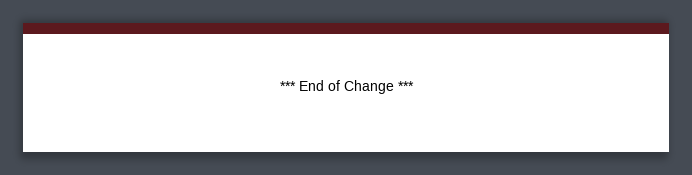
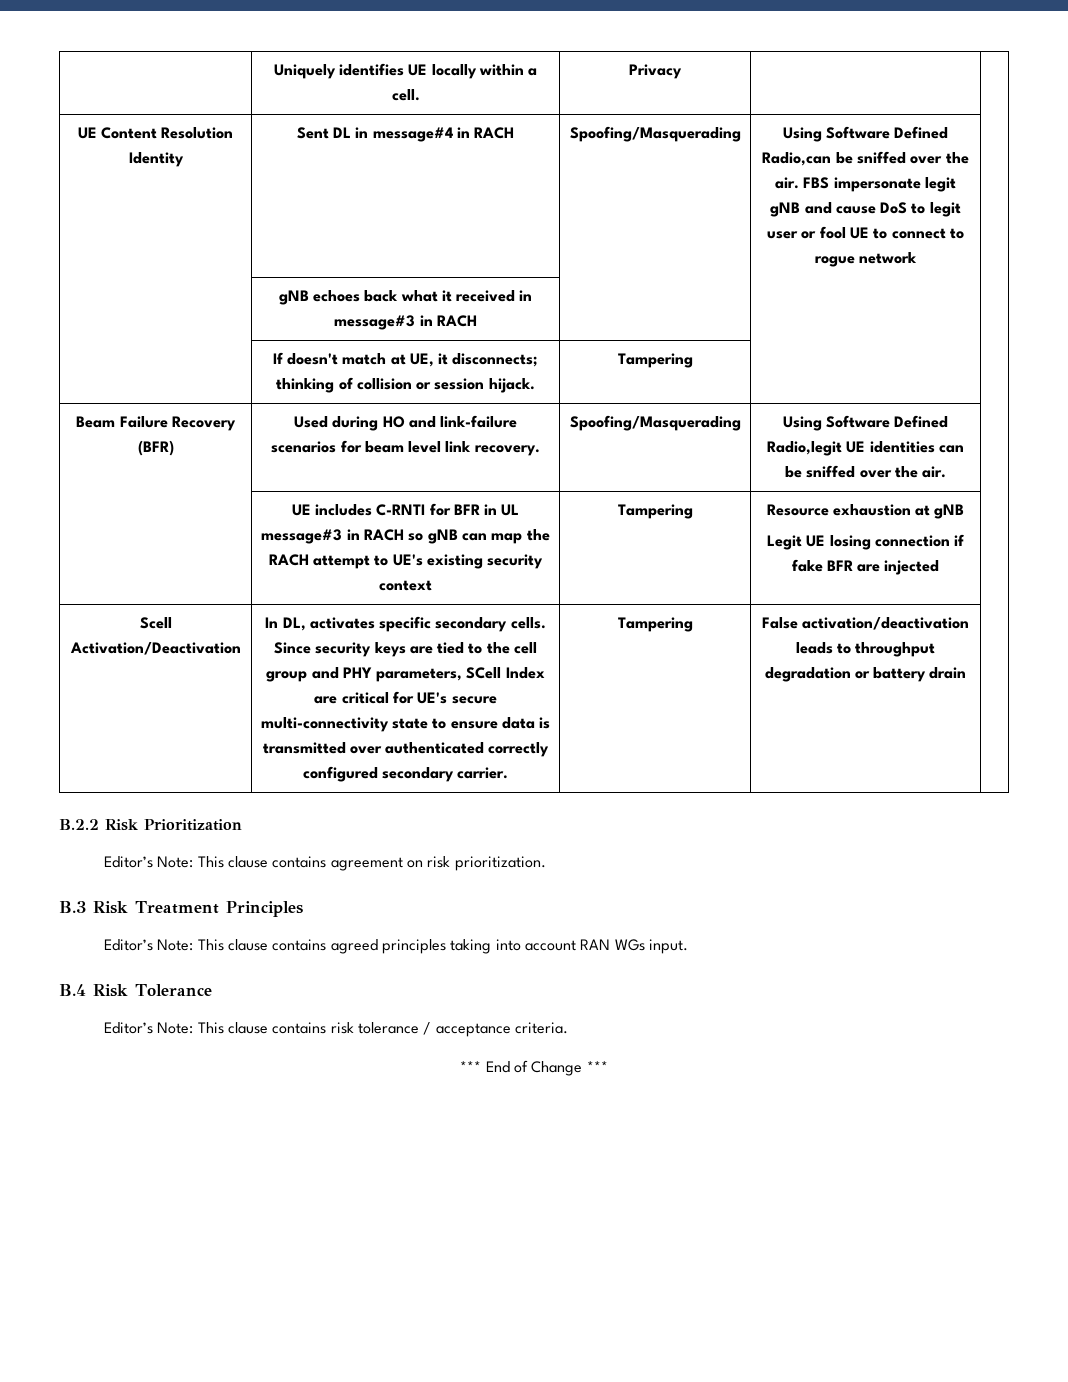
(279, 86) none -> [273,63,538,79] [391,89,420,101] [629,64,682,79] [77,127,234,139] [128,152,184,167] [296,127,515,142] [569,126,741,142] [782,126,949,142] [762,151,969,166] [775,177,956,192] [770,202,961,217] [767,226,964,239] [814,252,918,267] [278,290,533,305] [334,315,477,330] [272,352,539,367] [276,377,535,393] [617,353,693,368] [76,416,236,431] [137,440,174,456] [293,415,518,431] [271,440,540,456] [569,415,741,431] [782,415,949,431] [767,441,964,456] [784,465,947,478] [291,503,520,516] [261,529,550,544] [268,554,544,569] [379,580,433,591] [617,504,693,519] [766,504,965,519] [766,534,965,550] [791,559,940,575] [139,617,172,629] [69,642,241,655] [265,616,546,632] [273,642,538,657] [266,667,545,682] [314,691,497,704] [260,717,551,732] [262,742,550,757] [302,766,509,782] [617,617,693,632] [761,617,970,630] [795,642,936,657] [764,667,967,682] [59,819,242,831] [104,856,546,871] [59,901,303,917] [104,939,688,954] [59,984,212,997] [104,1022,568,1037] | Uniquely identifies UE locally within a cell. | Privacy | | // UE Content Resolution Identity | Sent DL in message#4 in RACH | Spoofing/Masquerading | Using Software Defined Radio,can be sniffed over the air. FBS impersonate legit gNB and cause DoS to legit user or fool UE to connect to rogue network | // | gNB echoes back what it received in message#3 in RACH | | | // | If doesn't match at UE, it disconnects; thinking of collision or session hijack. | Tampering | | // Beam Failure Recovery (BFR) | Used during HO and link-failure scenarios for beam level link recovery. | Spoofing/Masquerading | Using Software Defined Radio,legit UE identities can be sniffed over the air. | // | UE includes C-RNTI for BFR in UL message#3 in RACH so gNB can map the RACH attempt to UE's existing security context | Tampering | Resource exhaustion at gNB // Legit UE losing connection if fake BFR are injected | // Scell Activation/Deactivation | In DL, activates specific secondary cells. Since security keys are tied to the cell group and PHY parameters, SCell Index are critical for UE's secure multi-connectivity state to ensure data is transmitted over authenticated correctly configured secondary carrier. | Tampering | False activation/deactivation leads to throughput degradation or battery drain | // B.2.2 Risk Prioritization // Editor’s Note: This clause contains agreement on risk prioritization. // B.3 Risk Treatment Principles // Editor’s Note: This clause contains agreed principles taking into account RAN WGs input. // B.4 Risk Tolerance // Editor’s Note: This clause contains risk tolerance / acceptance criteria. //

